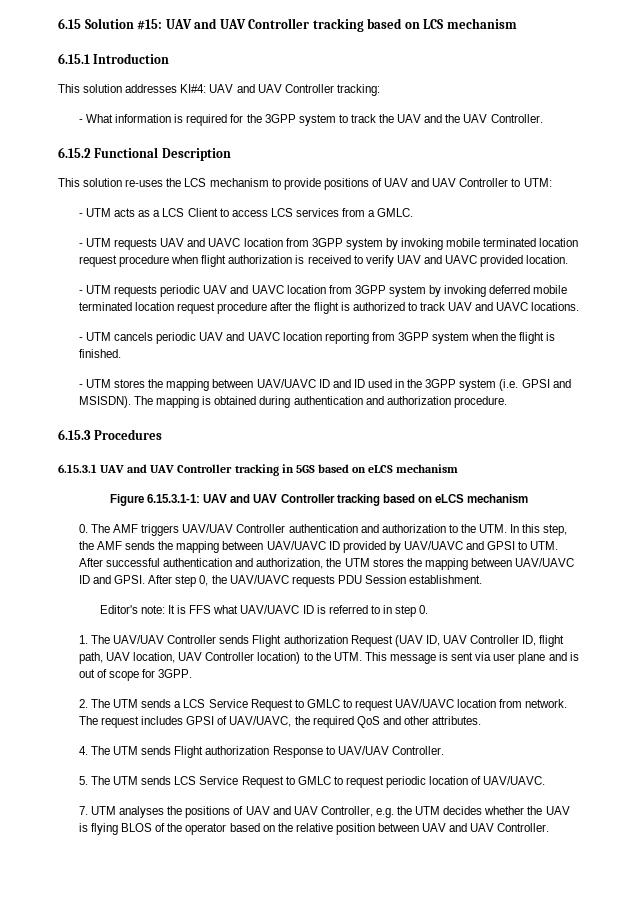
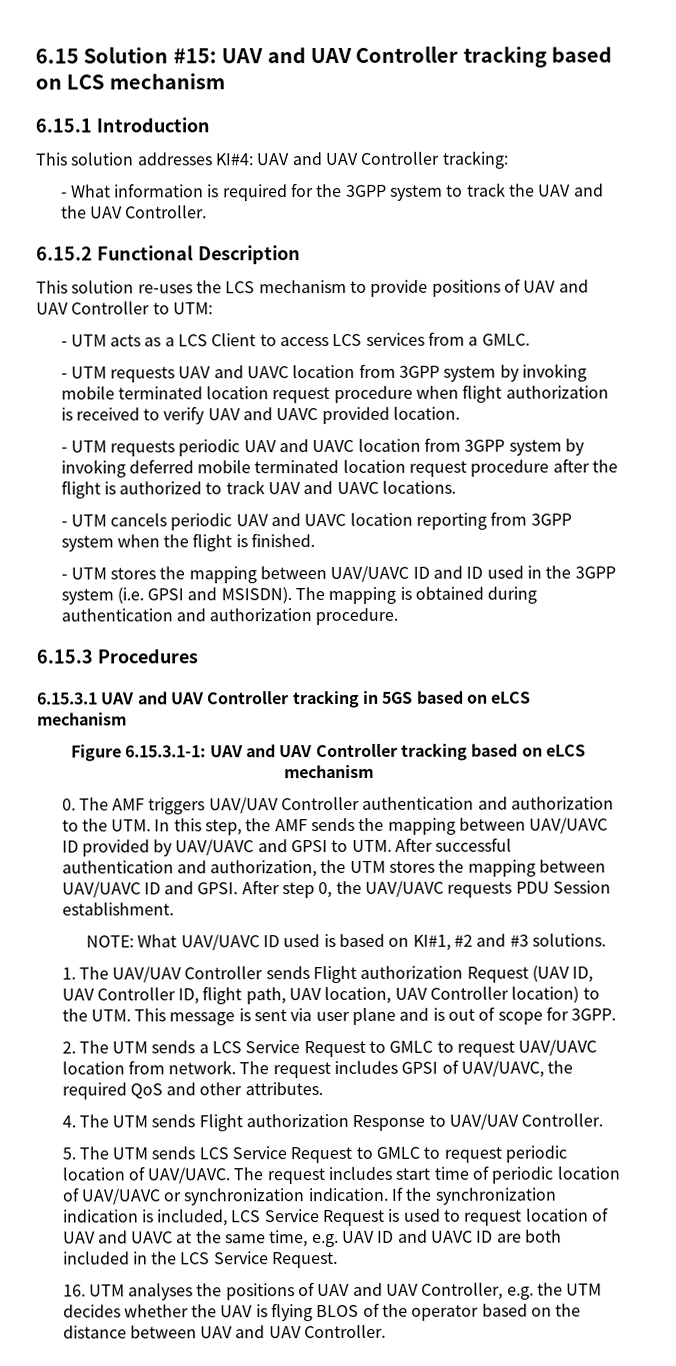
[99,605,429,617] Editor's note: It is FFS what UAV/UAVC ID is referred to in step 0. -> [86,933,606,951] NOTE: What UAV/UAVC ID used is based on KI#1, #2 and #3 solutions.
[78,806,88,815] // 7. -> [233,1165,620,1185] [61,1186,557,1206] [62,1207,610,1227] [62,1229,562,1248] [62,1251,339,1269] [62,1284,86,1297] The request includes start time of periodic location of UAV/UAVC or synchronization indication. If the synchronization indication is included, LCS Service Request is used to request location of UAV and UAVC at the same time, e.g. UAV ID and UAVC ID are both included in the LCS Service Request. // 16.
[295,823,375,835] relative position -> [62,1325,127,1339] distance

